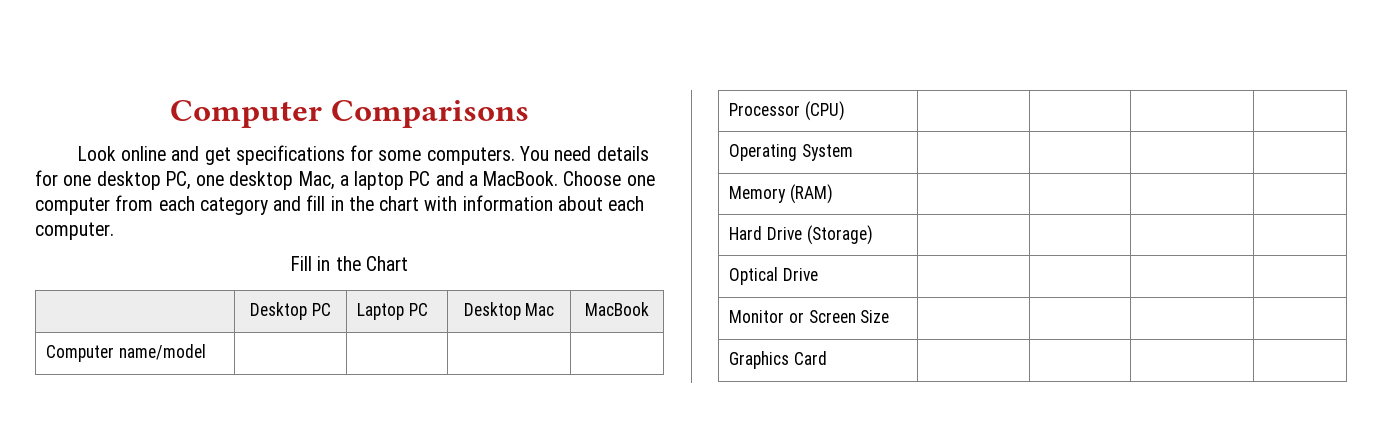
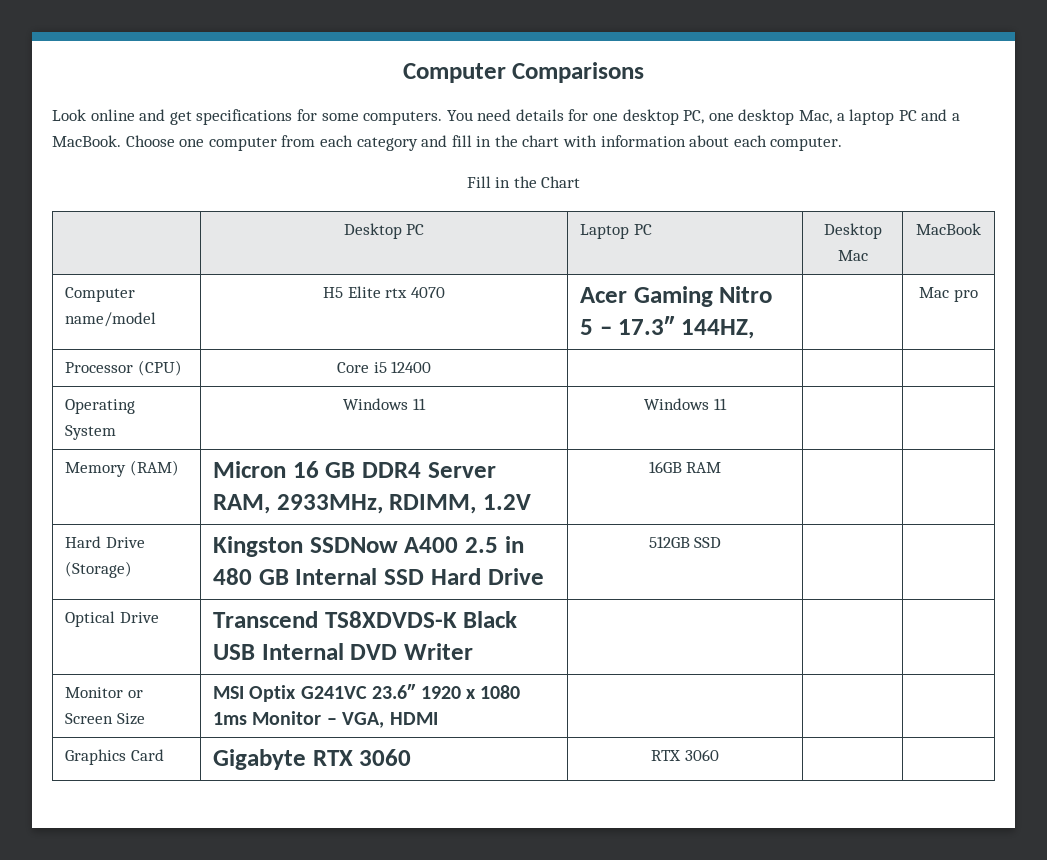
(206, 352) | | | -> [323,286,445,298] [579,286,773,307] [579,316,755,339] [919,287,978,302] H5 Elite rtx 4070 | Acer Gaming Nitro 5 – 17.3″ 144HZ, | | Mac pro
(845, 111) none -> [336,361,432,373] Core i5 12400
[729,184,833,204] [729,225,873,245] [729,267,818,285] [729,310,890,323] [729,351,827,369] | | | // Memory (RAM) | | | | // Hard Drive (Storage) | | | | // Optical Drive | | | | // Monitor or Screen Size | | | | // Graphics Card | | -> [343,398,426,410] [644,398,727,410] [64,460,179,477] [212,461,496,478] [212,494,532,514] [648,461,722,473] [64,536,145,548] [64,561,132,578] [212,536,524,557] [212,568,544,585] [648,536,722,548] [64,611,159,627] [212,611,518,628] [212,643,474,660] [64,687,143,698] [64,713,145,725] [212,684,521,702] [212,711,438,728] [64,749,164,765] [212,749,412,770] [651,749,719,761] Windows 11 | Windows 11 | | // Memory (RAM) | Micron 16 GB DDR4 Server RAM, 2933MHz, RDIMM, 1.2V | 16GB RAM | | // Hard Drive (Storage) | Kingston SSDNow A400 2.5 in 480 GB Internal SSD Hard Drive | 512GB SSD | | // Optical Drive | Transcend TS8XDVDS-K Black USB Internal DVD Writer | | | // Monitor or Screen Size | MSI Optix G241VC 23.6″ 1920 x 1080 1ms Monitor – VGA, HDMI | | | // Graphics Card | Gigabyte RTX 3060 | RTX 3060

